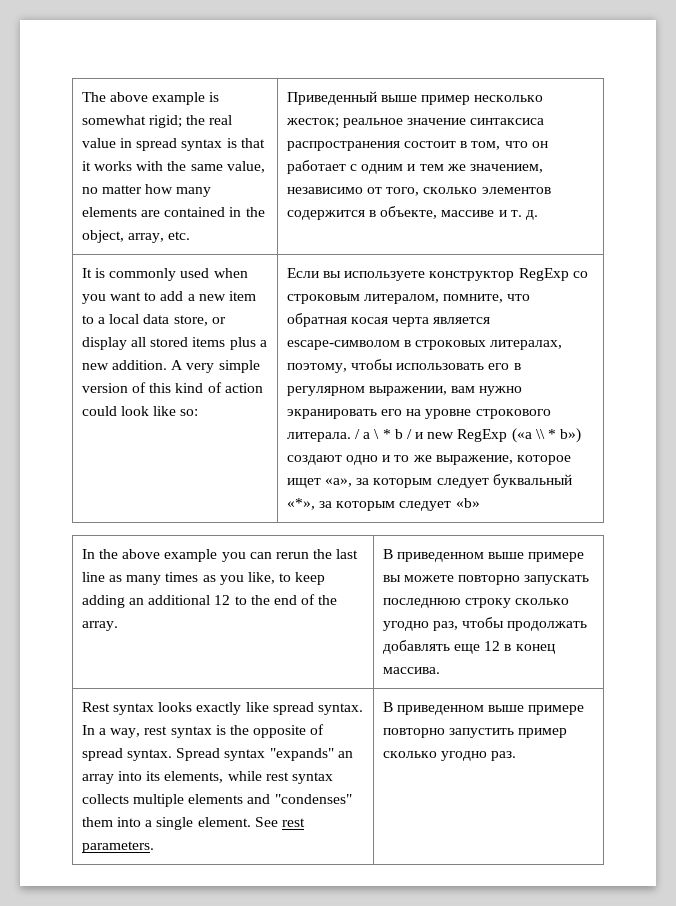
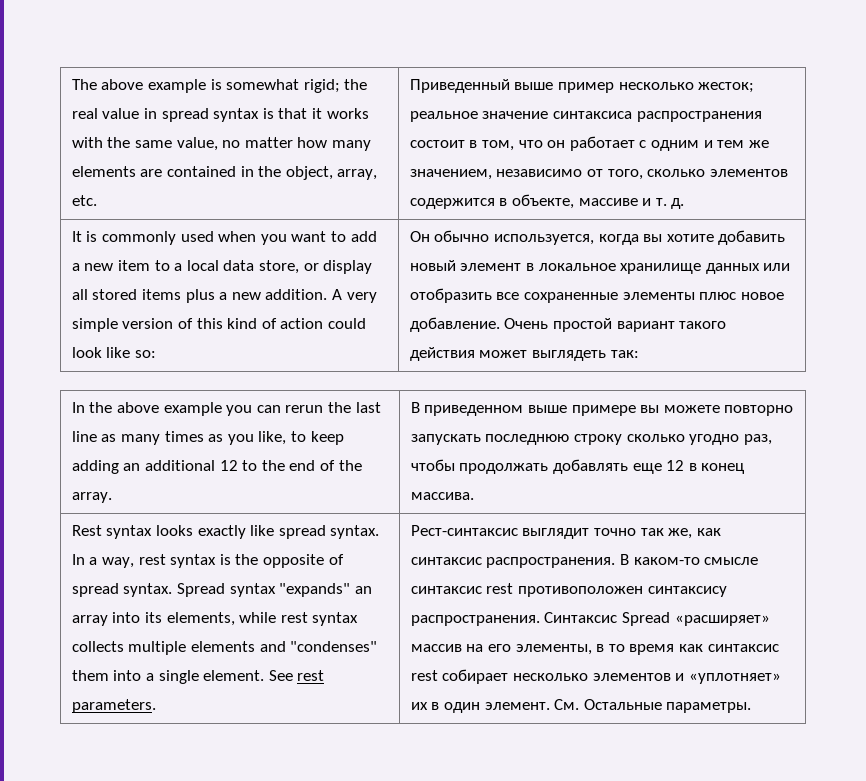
[286,268,588,281] [286,294,531,304] [286,313,491,327] [286,340,563,350] [286,359,521,373] [286,386,523,396] [286,409,551,419] [286,428,582,443] [286,455,571,465] [286,474,572,488] [286,498,480,511] Если вы используете конструктор RegExp со строковым литералом, помните, что обратная косая черта является escape-символом в строковых литералах, поэтому, чтобы использовать его в регулярном выражении, вам нужно экранировать его на уровне строкового литерала. / a \ * b / и new RegExp («a \\ * b») создают одно и то же выражение, которое ищет «a», за которым следует буквальный «*», за которым следует «b» -> [409,230,786,245] [409,260,791,274] [409,288,784,303] [409,317,727,332] [409,347,639,361] Он обычно используется, когда вы хотите добавить новый элемент в локальное хранилище данных или отобразить все сохраненные элементы плюс новое добавление. Очень простой вариант такого действия может выглядеть так:
[382,702,585,715] [382,728,568,738] [382,751,517,761] В приведенном выше примере повторно запустить пример сколько угодно раз. -> [410,525,721,539] [410,554,759,568] [410,583,727,597] [410,612,770,626] [410,644,779,655] [410,669,781,684] [410,699,752,713] Рест-синтаксис выглядит точно так же, как синтаксис распространения. В каком-то смысле синтаксис rest противоположен синтаксису распространения. Синтаксис Spread «расширяет» массив на его элементы, в то время как синтаксис rest собирает несколько элементов и «уплотняет» их в один элемент. См. Остальные параметры.

